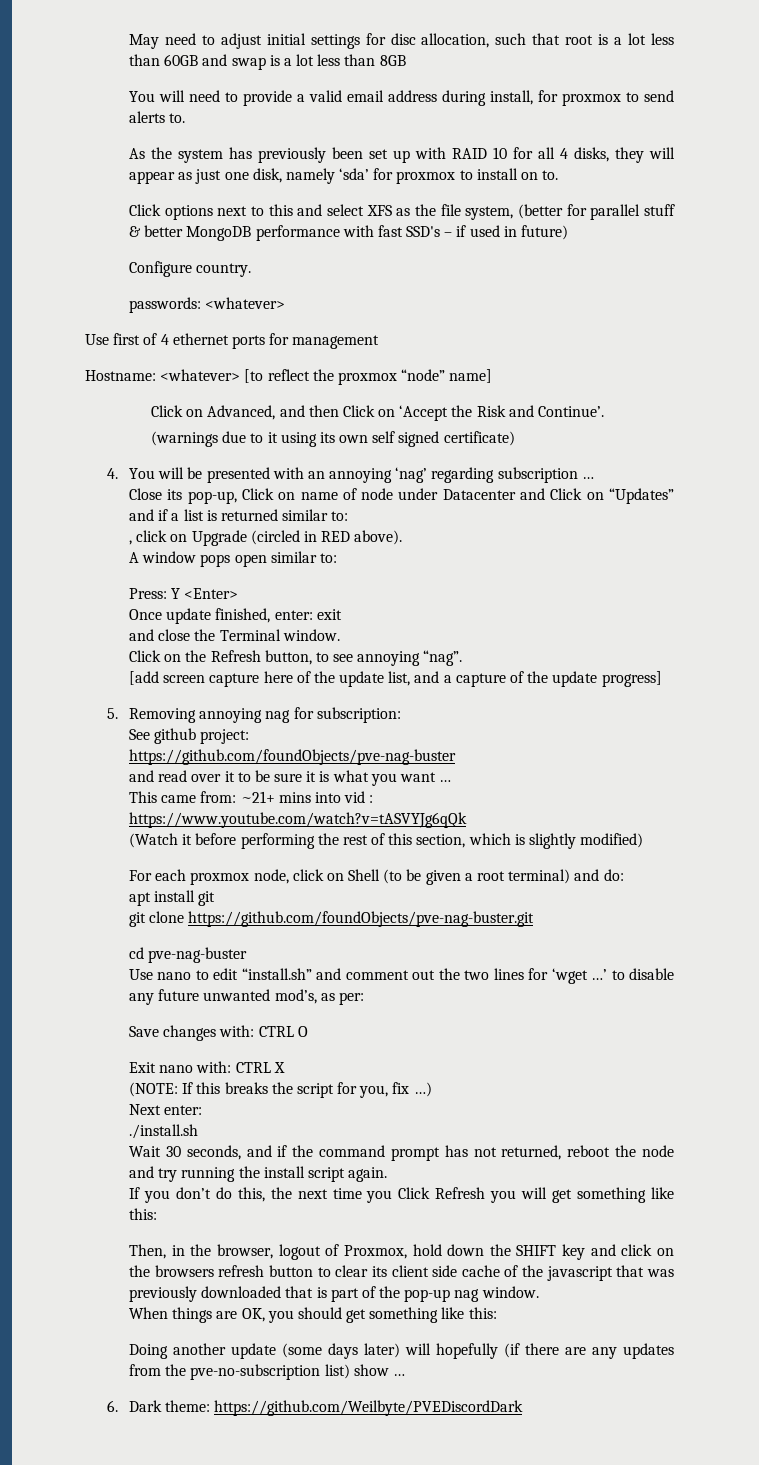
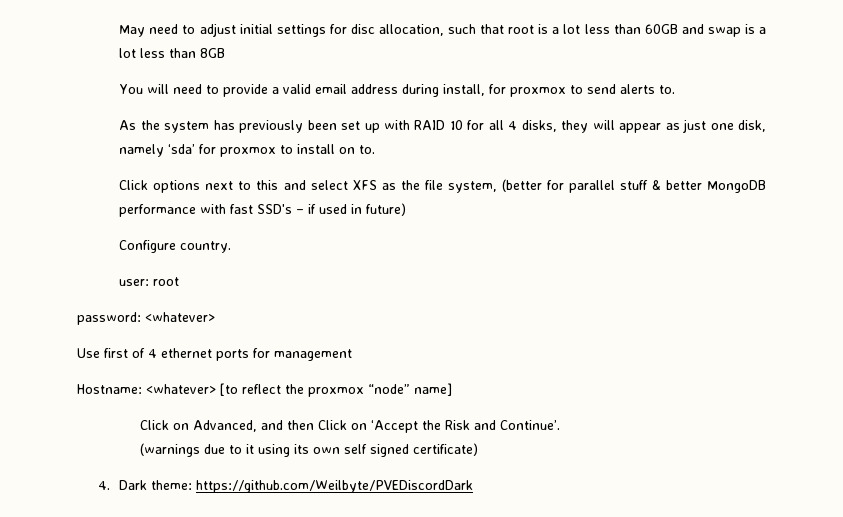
[128,297,201,313] passwords: -> [119,277,180,286] [77,312,141,325] user: root // password:
[128,467,594,483] [128,488,675,504] [128,509,349,521] [128,530,403,546] [128,551,337,567] [128,588,239,599] [128,608,342,624] [128,629,340,641] [128,650,463,666] [128,671,662,687] [106,707,401,723] [128,728,250,744] [128,749,456,765] [128,770,452,786] [128,791,374,803] [128,812,467,828] [128,833,644,849] [128,869,624,885] [128,890,216,906] [128,911,535,927] [128,947,248,963] [128,968,674,984] [128,989,364,1005] [128,1025,308,1041] [128,1061,285,1073] [128,1082,432,1098] [128,1104,203,1115] [128,1124,198,1139] [128,1145,674,1161] [128,1166,388,1182] [128,1187,674,1203] [128,1208,157,1220] [128,1244,674,1260] [128,1265,674,1281] [128,1286,539,1302] [128,1307,497,1323] [128,1343,674,1359] [128,1364,405,1380] [106,1400,118,1412] You will be presented with an annoying ‘nag’ regarding subscription … // Close its pop-up, Click on name of node under Datacenter and Click on “Updates” and if a list is returned similar to: // , click on Upgrade (circled in RED above). // A window pops open similar to: // Press: Y <Enter> // Once update finished, enter: exit // and close the Terminal window. // Click on the Refresh button, to see annoying “nag”. // [add screen capture here of the update list, and a capture of the update progress] // 5. Removing annoying nag for subscription: // See github project: // https://github.com/foundObjects/pve-nag-buster // and read over it to be sure it is what you want … // This came from: ~21+ mins into vid : https://www.youtube.com/watch?v=tASVYJg6qQk // (Watch it before performing the rest of this section, which is slightly modified) // For each proxmox node, click on Shell (to be given a root terminal) and do: // apt install git // git clone https://github.com/foundObjects/pve-nag-buster.git // cd pve-nag-buster // Use nano to edit “install.sh” and comment out the two lines for ‘wget …’ to disable any future unwanted mod’s, as per: // Save changes with: CTRL O // Exit nano with: CTRL X // (NOTE: If this breaks the script for you, fix …) // Next enter: // ./install.sh // Wait 30 seconds, and if the command prompt has not returned, reboot the node and try running the install script again. // If you don’t do this, the next time you Click Refresh you will get something like this: // Then, in the browser, logout of Proxmox, hold down the SHIFT key and click on the browsers refresh button to clear its client side cache of the javascript that was previously downloaded that is part of the pop-up nag window. // When things are OK, you should get something like this: // Doing another update (some days later) will hopefully (if there are any updates from the pve-no-subscription list) show … // 6. -> (111, 485) none

